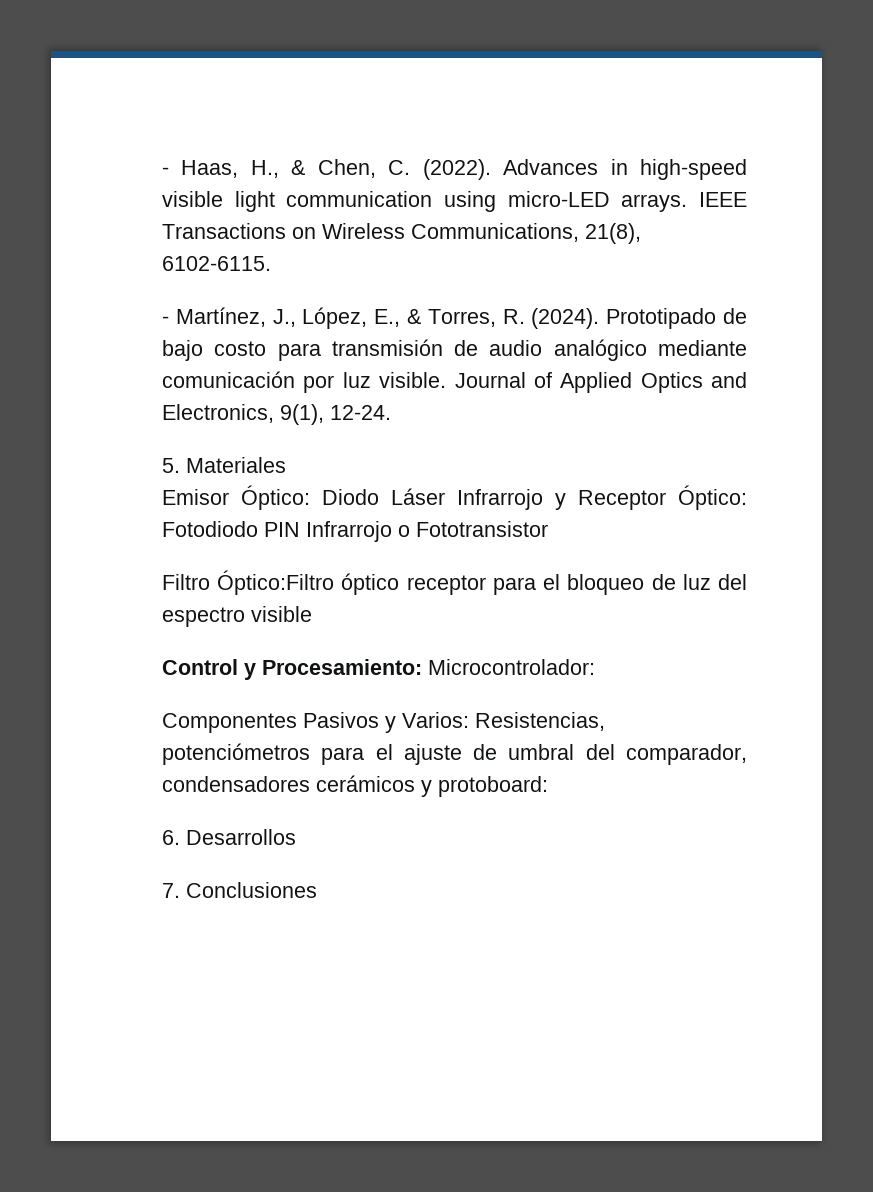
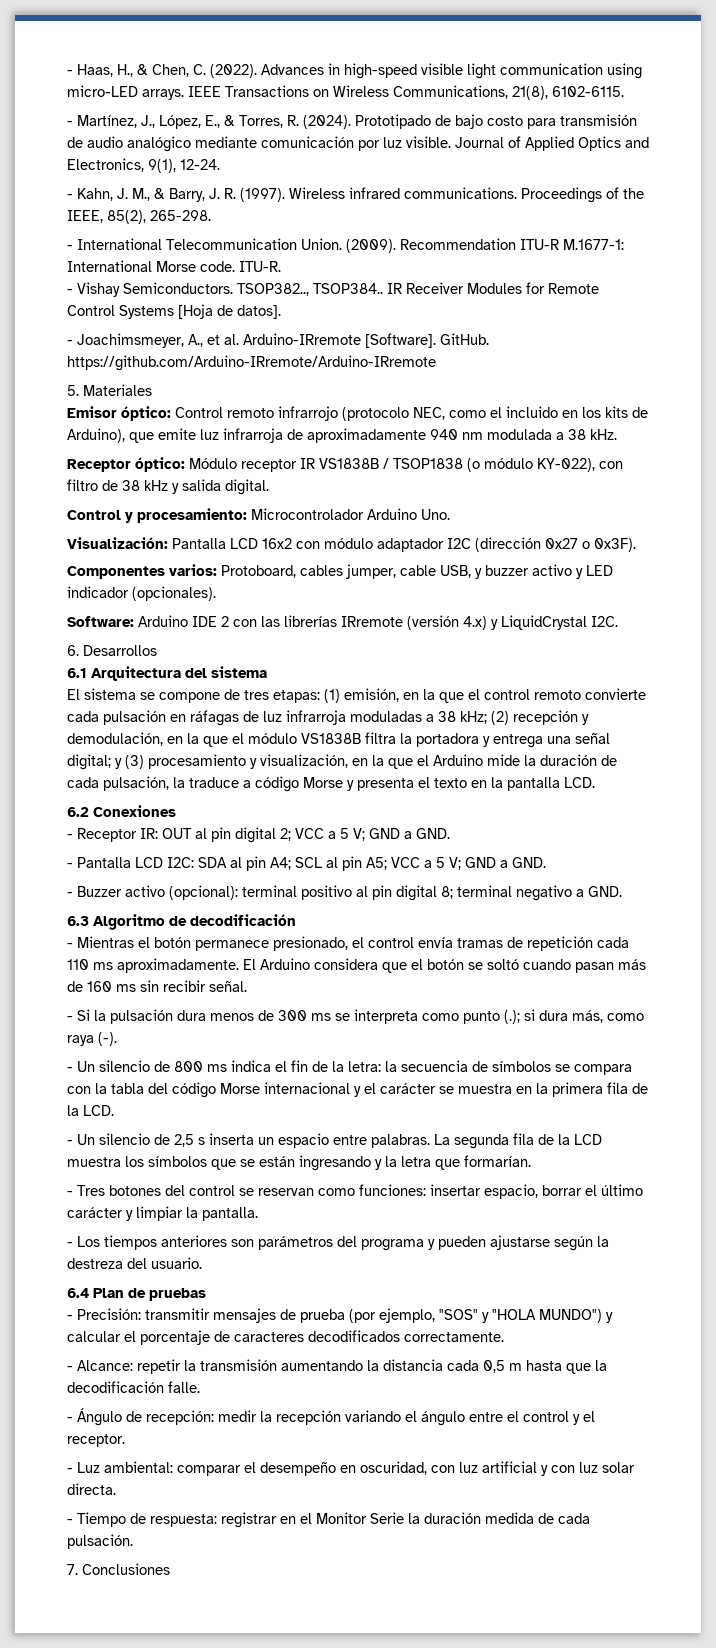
[162,457,286,473] [162,485,747,510] [162,521,548,542] [162,570,747,595] [162,606,312,627] [162,659,595,680] [162,712,605,733] [162,743,747,765] [162,775,548,797] [162,829,296,845] 5. Materiales // Emisor Óptico: Diodo Láser Infrarrojo y Receptor Óptico: Fotodiodo PIN Infrarrojo o Fototransistor // Filtro Óptico:Filtro óptico receptor para el bloqueo de luz del espectro visible // Control y Procesamiento: Microcontrolador: // Componentes Pasivos y Varios: Resistencias, potenciómetros para el ajuste de umbral del comparador, condensadores cerámicos y protoboard: // 6. Desarrollos -> [67,187,644,203] [67,210,211,224] [67,238,624,253] [67,260,281,272] [67,282,599,297] [67,304,281,319] [67,333,489,348] [67,355,436,371] [67,384,152,396] [67,406,648,421] [67,428,617,443] [67,457,623,472] [67,479,269,495] [67,508,450,523] [67,537,636,552] [67,564,613,579] [67,586,216,601] [67,615,618,630] [67,645,157,656] [67,666,267,681] [67,688,646,703] [67,710,589,726] [67,732,610,748] [67,754,617,770] [67,776,595,792] [67,805,176,817] [67,827,450,843] [67,856,546,871] [67,885,622,901] [67,914,296,930] [67,936,629,951] [67,958,646,973] [67,980,247,992] [67,1009,644,1024] [67,1032,117,1046] [67,1060,632,1075] [67,1082,648,1098] [67,1105,114,1116] [67,1133,602,1149] [67,1155,531,1171] [67,1184,643,1199] [67,1206,258,1221] [67,1235,609,1251] [67,1257,202,1269] [67,1288,206,1301] [67,1308,613,1323] [67,1330,504,1345] [67,1359,607,1374] [67,1381,200,1393] [67,1408,595,1426] [67,1434,125,1447] [67,1461,635,1476] [67,1483,116,1495] [67,1512,590,1528] [67,1534,133,1549] - Kahn, J. M., & Barry, J. R. (1997). Wireless infrared communications. Proceedings of the IEEE, 85(2), 265-298. // - International Telecommunication Union. (2009). Recommendation ITU-R M.1677-1: International Morse code. ITU-R. // - Vishay Semiconductors. TSOP382.., TSOP384.. IR Receiver Modules for Remote Control Systems [Hoja de datos]. // - Joachimsmeyer, A., et al. Arduino-IRremote [Software]. GitHub. https://github.com/Arduino-IRremote/Arduino-IRremote // 5. Materiales // Emisor óptico: Control remoto infrarrojo (protocolo NEC, como el incluido en los kits de Arduino), que emite luz infrarroja de aproximadamente 940 nm modulada a 38 kHz. // Receptor óptico: Módulo receptor IR VS1838B / TSOP1838 (o módulo KY-022), con filtro de 38 kHz y salida digital. // Control y procesamiento: Microcontrolador Arduino Uno. // Visualización: Pantalla LCD 16x2 con módulo adaptador I2C (dirección 0x27 o 0x3F). // Componentes varios: Protoboard, cables jumper, cable USB, y buzzer activo y LED indicador (opcionales). // Software: Arduino IDE 2 con las librerías IRremote (versión 4.x) y LiquidCrystal I2C. // 6. Desarrollos // 6.1 Arquitectura del sistema // El sistema se compone de tres etapas: (1) emisión, en la que el control remoto convierte cada pulsación en ráfagas de luz infrarroja moduladas a 38 kHz; (2) recepción y demodulación, en la que el módulo VS1838B filtra la portadora y entrega una señal digital; y (3) procesamiento y visualización, en la que el Arduino mide la duración de cada pulsación, la traduce a código Morse y presenta el texto en la pantalla LCD. // 6.2 Conexiones // - Receptor IR: OUT al pin digital 2; VCC a 5 V; GND a GND. // - Pantalla LCD I2C: SDA al pin A4; SCL al pin A5; VCC a 5 V; GND a GND. // - Buzzer activo (opcional): terminal positivo al pin digital 8; terminal negativo a GND. // 6.3 Algoritmo de decodificación // - Mientras el botón permanece presionado, el control envía tramas de repetición cada 110 ms aproximadamente. El Arduino considera que el botón se soltó cuando pasan más de 160 ms sin recibir señal. // - Si la pulsación dura menos de 300 ms se interpreta como punto (.); si dura más, como raya (-). // - Un silencio de 800 ms indica el fin de la letra: la secuencia de símbolos se compara con la tabla del código Morse internacional y el carácter se muestra en la primera fila de la LCD. // - Un silencio de 2,5 s inserta un espacio entre palabras. La segunda fila de la LCD muestra los símbolos que se están ingresando y la letra que formarían. // - Tres botones del control se reservan como funciones: insertar espacio, borrar el último carácter y limpiar la pantalla. // - Los tiempos anteriores son parámetros del programa y pueden ajustarse según la destreza del usuario. // 6.4 Plan de pruebas // - Precisión: transmitir mensajes de prueba (por ejemplo, "SOS" y "HOLA MUNDO") y calcular el porcentaje de caracteres decodificados correctamente. // - Alcance: repetir la transmisión aumentando la distancia cada 0,5 m hasta que la decodificación falle. // - Ángulo de recepción: medir la recepción variando el ángulo entre el control y el receptor. // - Luz ambiental: comparar el desempeño en oscuridad, con luz artificial y con luz solar directa. // - Tiempo de respuesta: registrar en el Monitor Serie la duración medida de cada pulsación.

